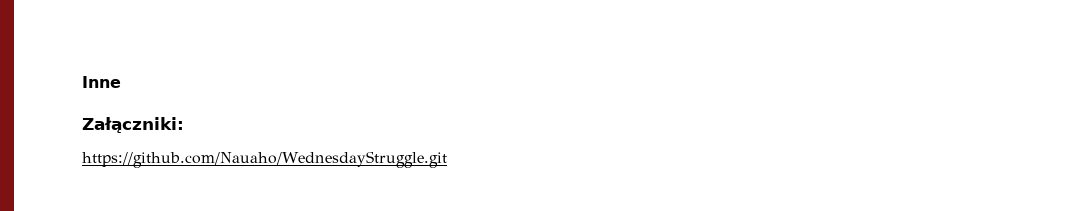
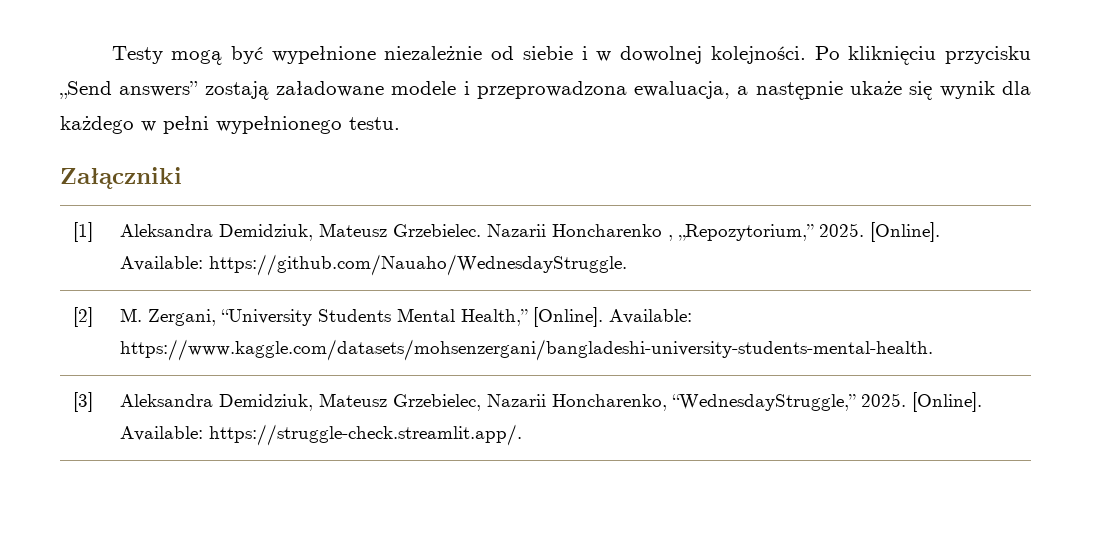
[82,76,121,88] [82,117,184,133] [82,151,447,168] Inne // Załączniki: // https://github.com/Nauaho/WednesdayStruggle.git -> [111,46,1032,65] [60,81,1031,100] [60,116,400,134] [60,167,182,189] [73,222,94,242] [120,222,941,242] [120,254,628,276] [73,307,94,327] [120,307,693,327] [120,339,934,361] [73,392,94,412] [120,392,983,412] [120,424,523,446] Testy mogą być wypełnione niezależnie od siebie i w dowolnej kolejności. Po kliknięciu przycisku „Send answers” zostają załadowane modele i przeprowadzona ewaluacja, a następnie ukaże się wynik dla każdego w pełni wypełnionego testu. // Załączniki // [1] | Aleksandra Demidziuk, Mateusz Grzebielec. Nazarii Honcharenko , „Repozytorium,” 2025. [Online]. Available: https://github.com/Nauaho/WednesdayStruggle. // [2] | M. Zergani, “University Students Mental Health,” [Online]. Available: https://www.kaggle.com/datasets/mohsenzergani/bangladeshi-university-students-mental-health. // [3] | Aleksandra Demidziuk, Mateusz Grzebielec, Nazarii Honcharenko, “WednesdayStruggle,” 2025. [Online]. Available: https://struggle-check.streamlit.app/.

